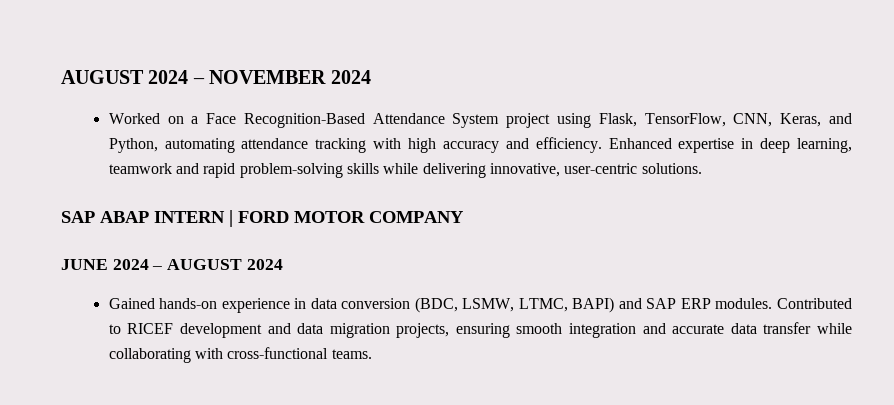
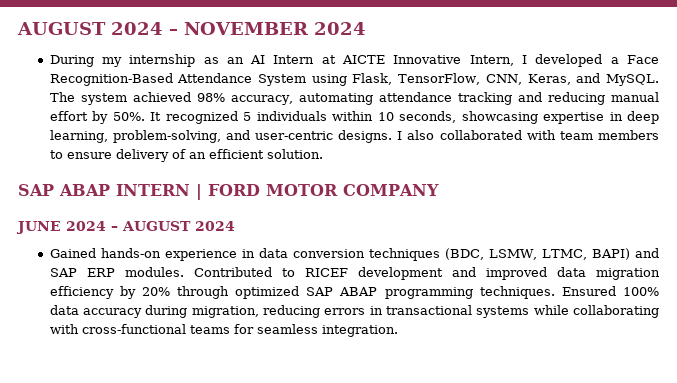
[108,113,184,124] Worked on -> [49,54,603,67] During my internship as an AI Intern at AICTE Innovative Intern, I developed
[506,113,551,128] project -> (306, 80) none
[108,137,852,153] [108,163,702,178] Python, automating attendance tracking with high accuracy and efficiency. Enhanced expertise in deep learning, teamwork and rapid problem-solving skills while delivering innovative, user-centric solutions. -> [606,74,659,86] [49,92,659,105] [49,111,660,124] [49,130,659,143] [49,149,323,162] MySQL. The system achieved 98% accuracy, automating attendance tracking and reducing manual effort by 50%. It recognized 5 individuals within 10 seconds, showcasing expertise in deep learning, problem-solving, and user-centric designs. I also collaborated with team members to ensure delivery of an efficient solution.
(411, 303) none -> [368,248,440,261] techniques
(291, 328) none -> [485,267,547,280] improved
[396,322,852,338] [108,347,372,363] projects, ensuring smooth integration and accurate data transfer while collaborating with cross-functional teams. -> [49,286,659,299] [49,305,659,318] [49,324,398,337] efficiency by 20% through optimized SAP ABAP programming techniques. Ensured 100% data accuracy during migration, reducing errors in transactional systems while collaborating with cross-functional teams for seamless integration.

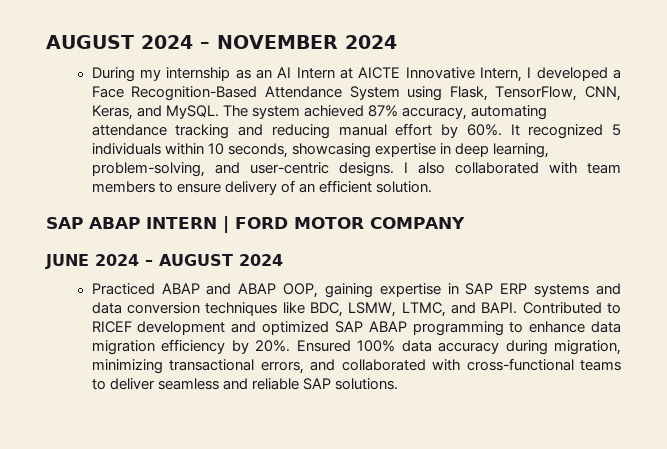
[196,93,225,102] 98% -> [367,105,398,117] 87%
[112,112,145,121] 50%. -> [466,124,502,136] 60%.
[49,248,660,261] [49,267,184,277] Gained hands-on experience in data conversion techniques (BDC, LSMW, LTMC, BAPI) and SAP ERP modules. -> [91,283,621,298] [91,302,518,317] Practiced ABAP and ABAP OOP, gaining expertise in SAP ERP systems and data conversion techniques like BDC, LSMW, LTMC, and BAPI.
[485,267,661,280] [49,286,555,299] improved data migration efficiency by 20% through optimized SAP ABAP programming techniques. -> [262,321,622,336] [91,339,291,355] optimized SAP ABAP programming to enhance data migration efficiency by 20%.
[262,305,659,318] [49,324,398,337] reducing errors in transactional systems while collaborating with cross-functional teams for seamless integration. -> [91,358,621,374] [91,378,398,390] minimizing transactional errors, and collaborated with cross-functional teams to deliver seamless and reliable SAP solutions.

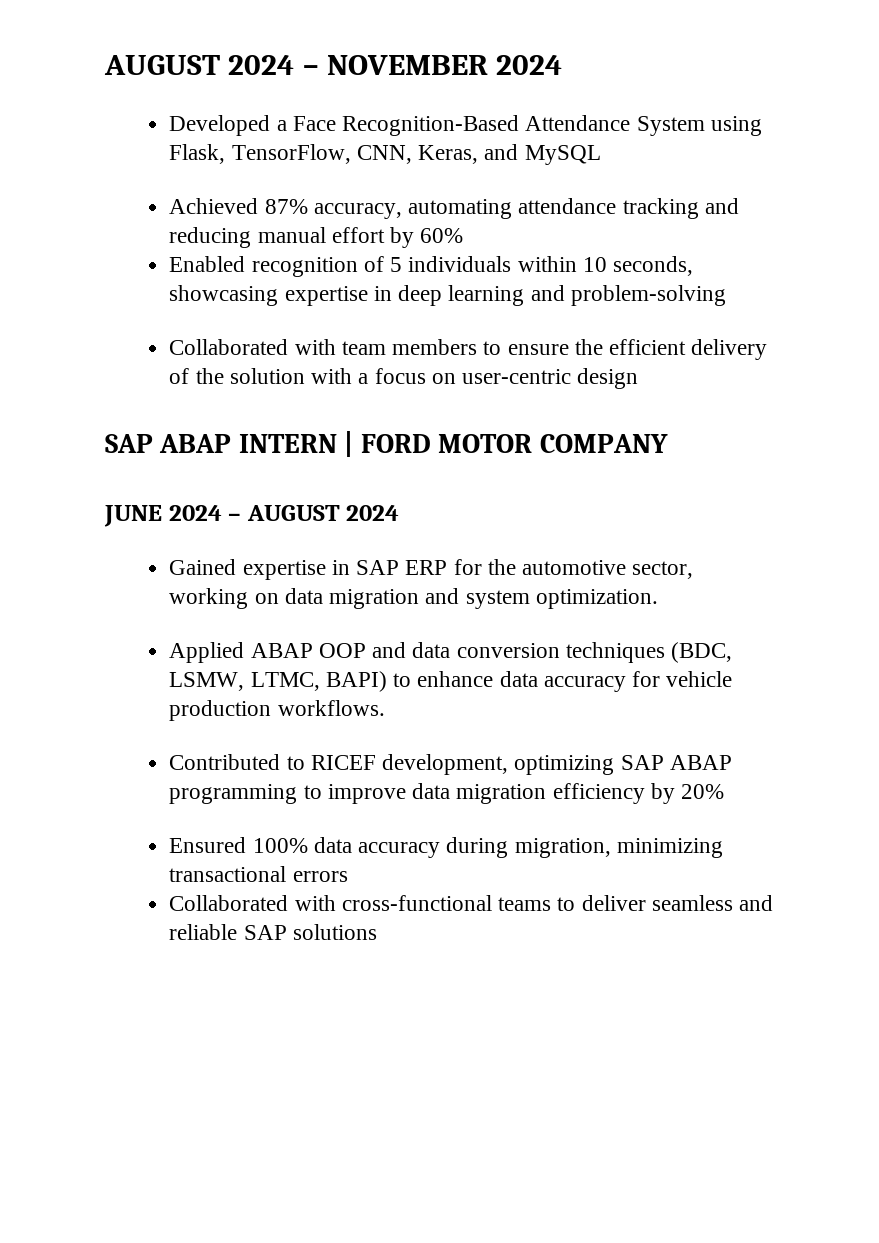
[91,67,608,82] During my internship as an AI Intern at AICTE Innovative Intern, I developed -> [169,115,271,136] Developed
[165,105,364,119] MySQL. The system achieved -> [524,145,601,165] [169,198,259,214] MySQL // Achieved
[466,124,604,139] 60%. It recognized -> [420,228,464,243] [169,256,384,277] 60% // Enabled recognition of
[493,143,550,158] [91,162,539,177] learning, problem-solving, and user-centric designs. I also collaborated -> [448,285,726,306] [169,339,289,355] learning and problem-solving // Collaborated
[224,180,433,195] delivery of an efficient solution. -> [574,339,768,360] [169,368,639,389] the efficient delivery of the solution with a focus on user-centric design
[91,283,621,298] [91,302,621,317] [91,321,330,335] Practiced ABAP and ABAP OOP, gaining expertise in SAP ERP systems and data conversion techniques like BDC, LSMW, LTMC, and BAPI. Contributed to RICEF development and optimized -> [169,559,694,580] [169,588,658,609] [169,642,732,663] [169,671,733,692] [169,700,385,721] [169,754,615,775] Gained expertise in SAP ERP for the automotive sector, working on data migration and system optimization. // Applied ABAP OOP and data conversion techniques (BDC, LSMW, LTMC, BAPI) to enhance data accuracy for vehicle production workflows. // Contributed to RICEF development, optimizing
[529,321,586,333] enhance -> [327,784,406,804] improve
[255,340,291,352] 20%. -> [680,784,724,799] 20% //
[260,359,426,374] errors, and collaborated -> [292,871,348,882] [169,895,289,911] errors // Collaborated
[334,378,398,390] solutions. -> [292,924,377,940] solutions

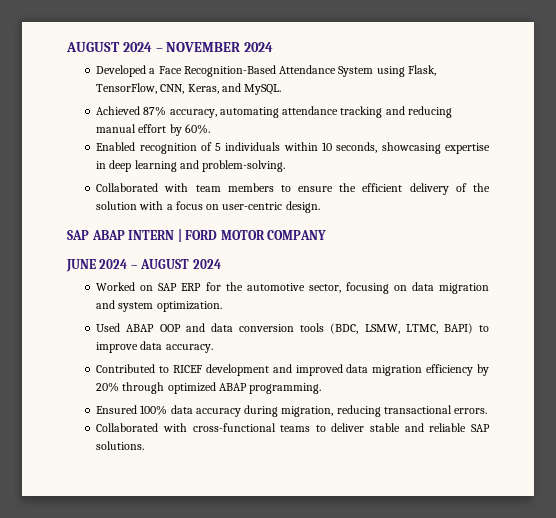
[524,145,601,165] MySQL -> [244,84,282,95] MySQL.
[420,228,464,243] 60% -> [184,124,210,134] 60%.
[570,285,726,306] problem-solving -> [202,160,286,172] problem-solving.
[577,368,639,389] design -> [285,201,320,213] design.
[169,559,350,580] Gained expertise in -> [96,282,154,291] Worked on
[169,588,249,609] working -> [345,282,389,294] focusing
[169,642,245,663] Applied -> [96,323,121,332] Used
[565,642,665,663] techniques -> [300,323,325,332] tools
[417,671,733,692] [169,700,385,721] [169,754,732,775] [169,784,406,804] enhance data accuracy for vehicle production workflows. // Contributed to RICEF development, optimizing SAP ABAP programming to improve -> [96,341,213,353] [96,364,343,376] improve data accuracy. // Contributed to RICEF development and improved
(724, 791) none -> [122,382,322,394] through optimized ABAP programming.
[616,838,723,858] [169,866,348,882] minimizing transactional errors -> [336,405,488,417] reducing transactional errors.
[651,895,733,911] seamless -> [370,423,401,432] stable
[292,924,377,940] solutions -> [96,441,145,450] solutions.

